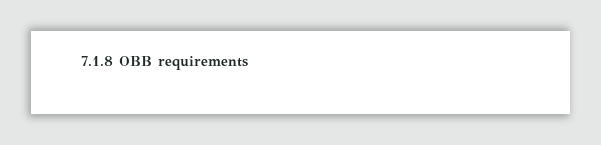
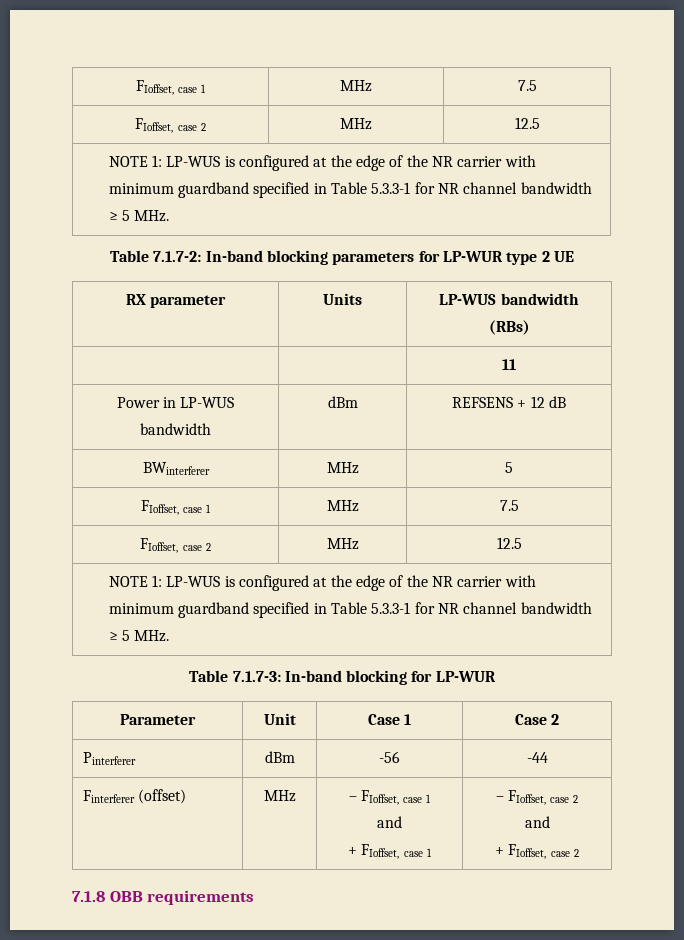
(81, 61) none -> [135,80,207,95] [340,80,372,92] [517,80,537,91] [135,118,206,133] [340,118,372,130] [514,117,540,129] [108,155,536,171] [108,182,592,198] [108,210,170,222] [110,250,574,265] [125,294,227,308] [323,293,362,305] [439,293,579,305] [488,320,530,335] [502,359,516,370] [116,397,235,408] [140,423,211,435] [327,396,358,408] [452,396,566,408] [142,462,210,475] [326,462,359,474] [505,462,513,473] [140,500,212,515] [326,500,359,512] [499,500,519,511] [140,538,211,553] [326,538,359,550] [496,537,522,549] [108,575,536,591] [108,602,592,618] [108,630,170,642] [189,670,496,685] [120,714,196,725] [263,713,296,725] [367,714,412,725] [514,714,560,725] [83,752,137,765] [264,751,295,763] [379,751,400,763] [526,752,548,763] [83,789,187,804] [263,790,296,802] [348,790,432,805] [377,816,402,828] [348,844,432,859] [495,790,579,805] [524,816,550,828] [495,844,579,859] FIoffset, case 1 | MHz | 7.5 // FIoffset, case 2 | MHz | 12.5 // NOTE 1: LP-WUS is configured at the edge of the NR carrier with minimum guardband specified in Table 5.3.3-1 for NR channel bandwidth ≥ 5 MHz. // Table 7.1.7-2: In-band blocking parameters for LP-WUR type 2 UE // RX parameter | Units | LP-WUS bandwidth (RBs) // | | 11 // Power in LP-WUS bandwidth | dBm | REFSENS + 12 dB // BWinterferer | MHz | 5 // FIoffset, case 1 | MHz | 7.5 // FIoffset, case 2 | MHz | 12.5 // NOTE 1: LP-WUS is configured at the edge of the NR carrier with minimum guardband specified in Table 5.3.3-1 for NR channel bandwidth ≥ 5 MHz. // Table 7.1.7-3: In-band blocking for LP-WUR // Parameter | Unit | Case 1 | Case 2 // Pinterferer | dBm | -56 | -44 // Finterferer (offset) | MHz | – FIoffset, case 1 // and // + FIoffset, case 1 | – FIoffset, case 2 // and // + FIoffset, case 2 //

